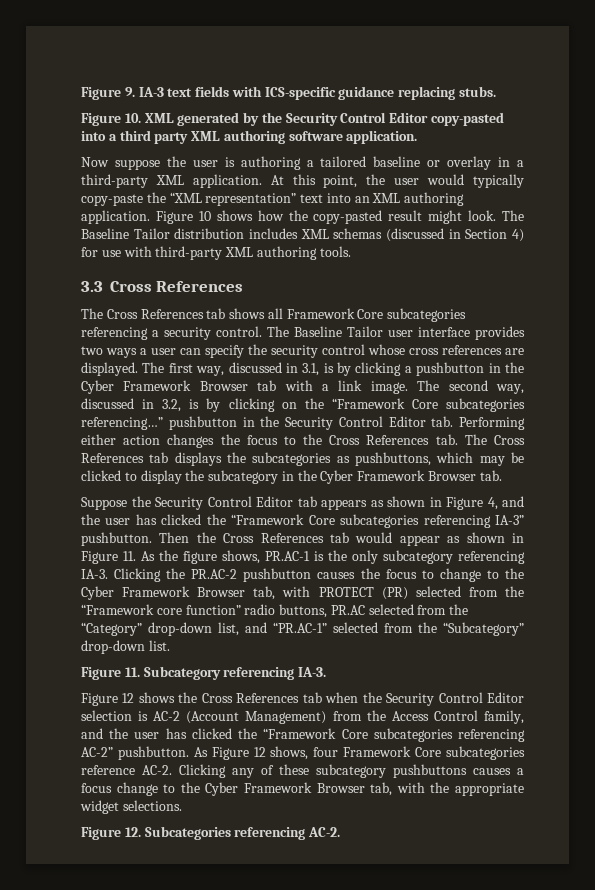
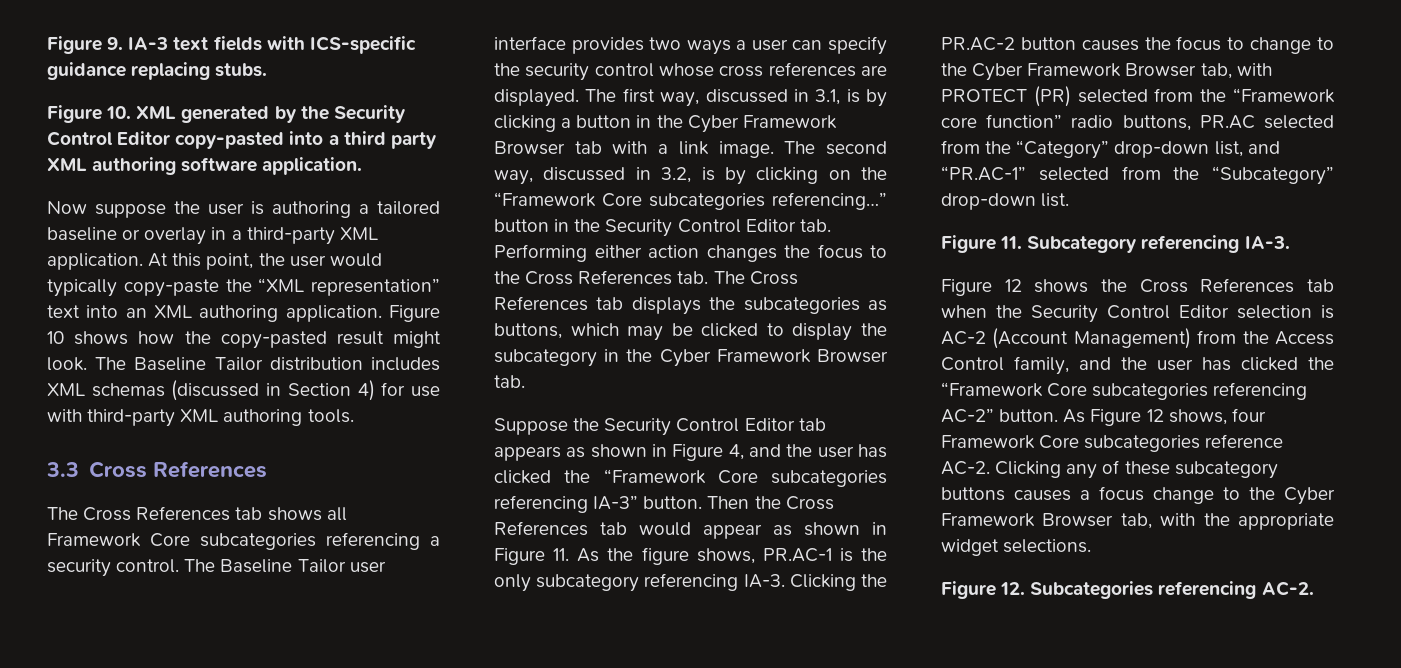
[416,362,485,376] pushbutton -> [576,115,632,128] button
[168,416,237,430] pushbutton -> [494,219,549,232] button
[355,452,432,466] pushbuttons, -> [494,323,562,339] buttons,
[81,532,152,546] pushbutton. -> [643,496,703,509] button.
[243,568,312,582] pushbutton -> [1020,37,1076,50] button
[117,746,189,760] pushbutton. -> [999,409,1059,422] button.
[393,764,467,778] pushbuttons -> [941,487,1005,501] buttons

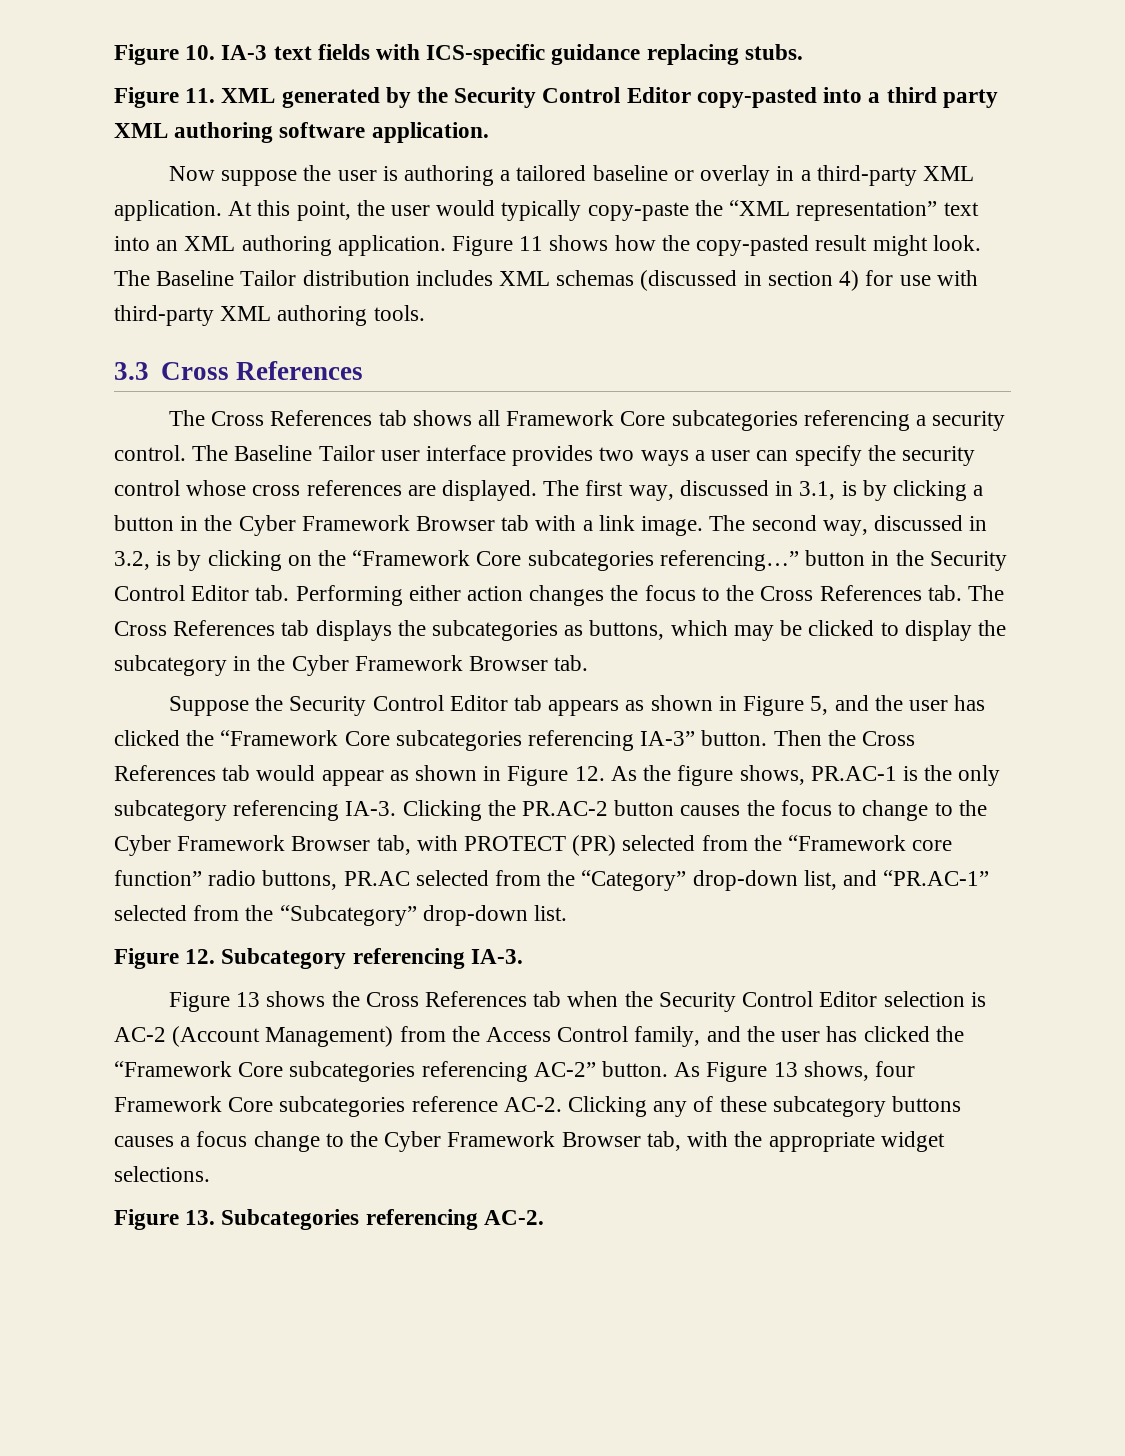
[47,36,124,54] Figure 9. -> [114,44,216,65] Figure 10.
[106,106,132,119] 10. -> [185,88,216,103] 11.
[47,331,64,344] 10 -> [519,236,544,251] 11
[287,383,351,396] Section -> [767,271,833,286] section
[728,444,744,460] 4, -> [810,696,829,715] 5,
[553,548,570,561] 11. -> [574,766,605,781] 12.
[1000,236,1023,249] 11. -> [185,949,216,964] 12.
[1004,279,1022,292] 12 -> [236,992,261,1007] 13
[1146,409,1164,422] 12 -> [773,1062,798,1077] 13
[1000,582,1026,595] 12. -> [185,1210,216,1225] 13.

